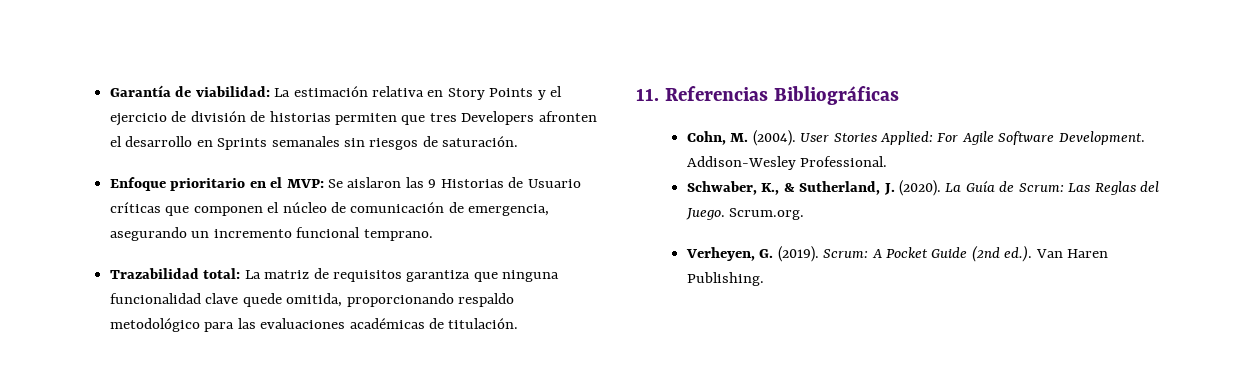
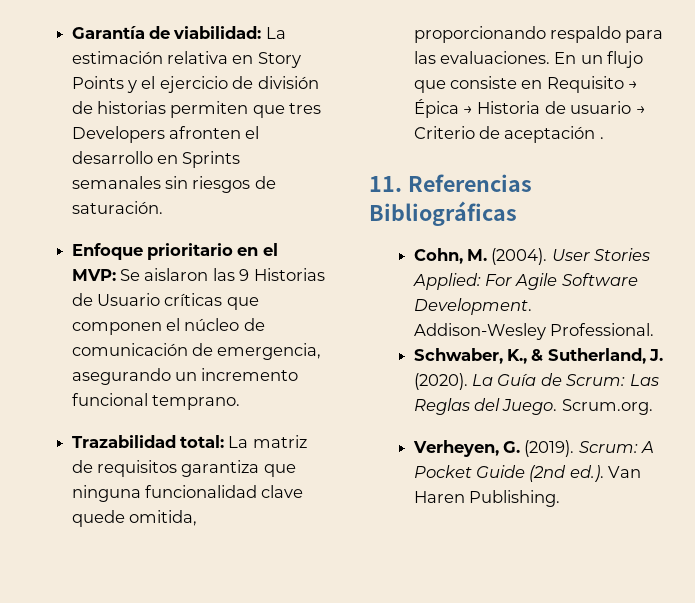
[109,318,200,332] metodológico -> (622, 34) none
[260,318,519,329] evaluaciones académicas de titulación. -> [440,51,644,68] [413,76,639,93] [413,99,646,118] [413,126,604,143] evaluaciones. En un flujo que consiste en Requisito → Épica → Historia de usuario → Criterio de aceptación .

